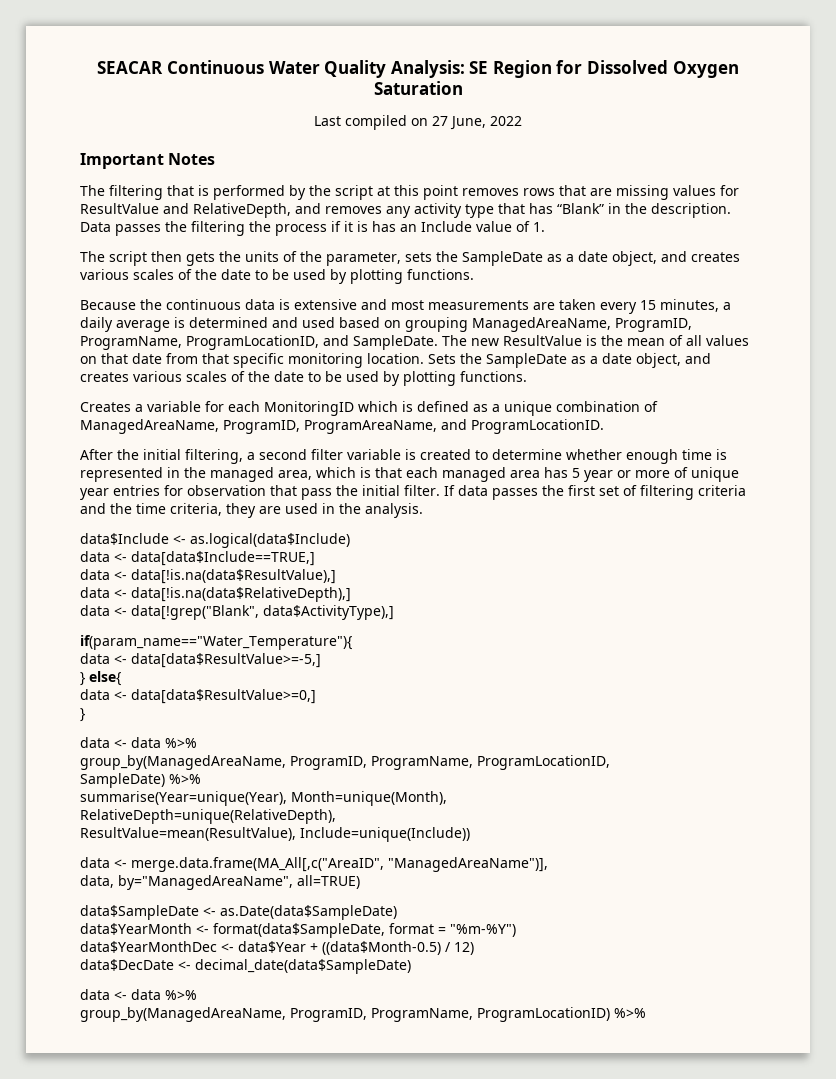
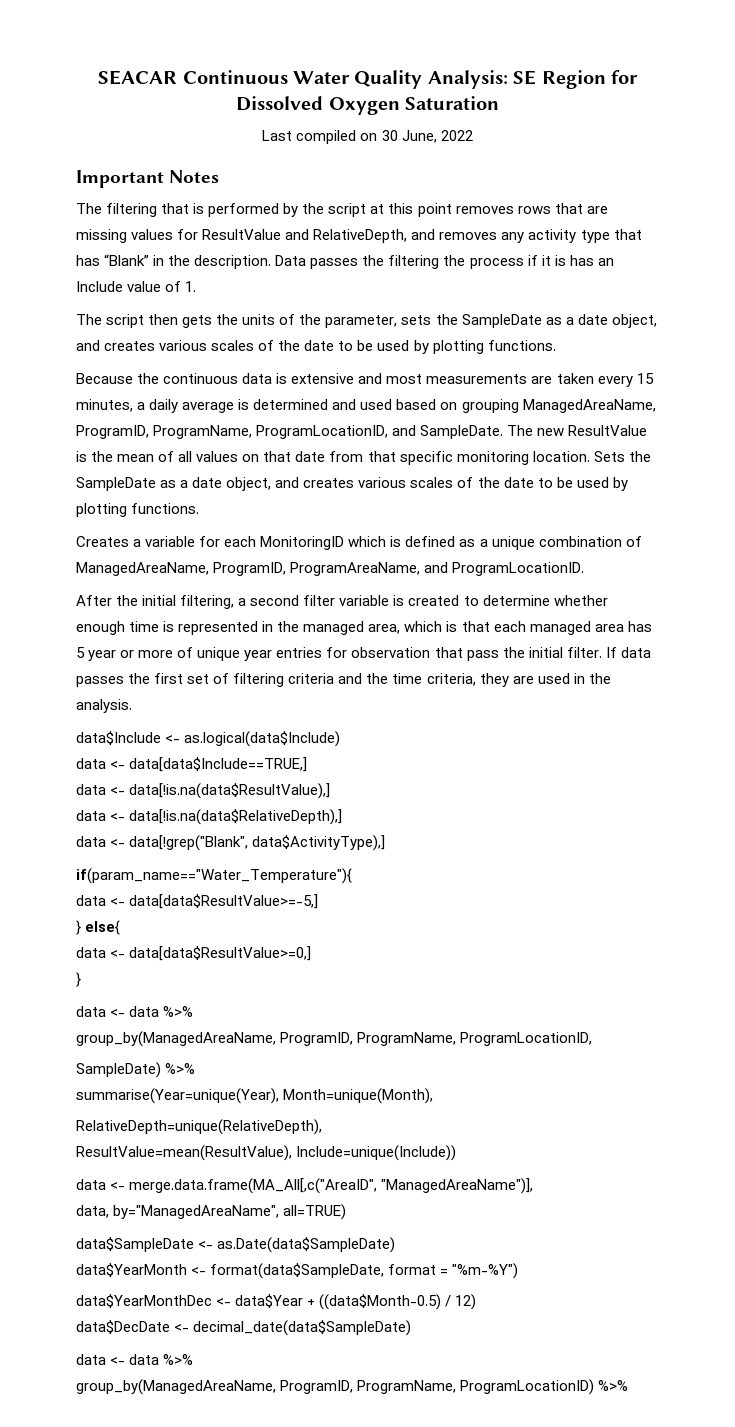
[432,116,448,126] 27 -> [381,130,398,141] 30

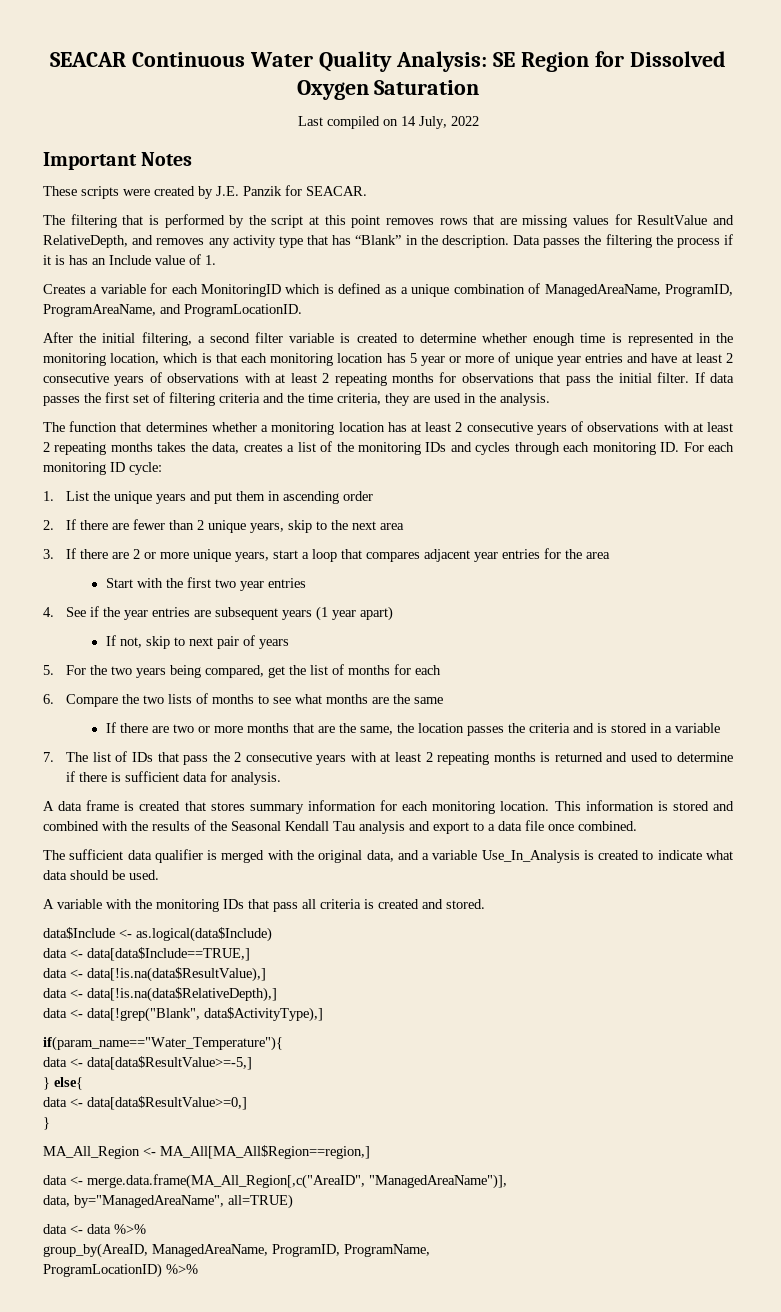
[381,130,437,143] 30 June, -> [400,116,447,129] 14 July,
(220, 176) none -> [43,185,367,199] // These scripts were created by J.E. Panzik for SEACAR.
[76,314,657,328] [76,340,556,354] [76,373,654,387] [76,399,656,413] [76,425,648,439] [76,451,651,465] [76,477,628,491] [76,503,200,517] // The script then gets the units of the parameter, sets the SampleDate as a date object, and creates various scales of the date to be used by plotting functions. // Because the continuous data is extensive and most measurements are taken every 15 minutes, a daily average is determined and used based on grouping ManagedAreaName, ProgramID, ProgramName, ProgramLocationID, and SampleDate. The new ResultValue is the mean of all values on that date from that specific monitoring location. Sets the SampleDate as a date object, and creates various scales of the date to be used by plotting functions. -> (216, 260) none
[303,621,401,635] managed area, -> [43,353,160,366] monitoring location,
[529,621,624,635] managed area -> [270,353,384,366] monitoring location
[326,647,431,658] for observation -> [627,353,733,363] [43,372,534,386] and have at least 2 consecutive years of observations with at least 2 repeating months for observations
(132, 706) none -> [43,421,733,435] [43,441,735,455] [43,462,162,475] [43,491,374,504] [43,519,405,533] [43,548,611,562] [105,577,306,591] [43,606,394,621] [105,635,289,649] [43,664,442,678] [43,693,444,707] [105,722,720,736] [43,751,733,765] [66,771,282,785] [43,800,735,814] [43,820,637,834] [43,849,734,863] [43,870,159,880] [43,899,485,912] // The function that determines whether a monitoring location has at least 2 consecutive years of observations with at least 2 repeating months takes the data, creates a list of the monitoring IDs and cycles through each monitoring ID. For each monitoring ID cycle: // 1. List the unique years and put them in ascending order // 2. If there are fewer than 2 unique years, skip to the next area // 3. If there are 2 or more unique years, start a loop that compares adjacent year entries for the area // Start with the first two year entries // 4. See if the year entries are subsequent years (1 year apart) // If not, skip to next pair of years // 5. For the two years being compared, get the list of months for each // 6. Compare the two lists of months to see what months are the same // If there are two or more months that are the same, the location passes the criteria and is stored in a variable // 7. The list of IDs that pass the 2 consecutive years with at least 2 repeating months is returned and used to determine if there is sufficient data for analysis. // A data frame is created that stores summary information for each monitoring location. This information is stored and combined with the results of the Seasonal Kendall Tau analysis and export to a data file once combined. // The sufficient data qualifier is merged with the original data, and a variable Use_In_Analysis is created to indicate what data should be used. // A variable with the monitoring IDs that pass all criteria is created and stored.
[76,1006,194,1017] [76,1031,593,1047] [76,1062,196,1078] [76,1088,434,1104] [76,1119,322,1135] [76,1145,457,1161] [76,1178,378,1194] data <- data %>% // group_by(ManagedAreaName, ProgramID, ProgramName, ProgramLocationID, // SampleDate) %>% // summarise(Year=unique(Year), Month=unique(Month), // RelativeDepth=unique(RelativeDepth), // ResultValue=mean(ResultValue), Include=unique(Include)) // data <- merge.data.frame(MA_All[,c("AreaID", -> [43,1145,370,1159] [43,1174,365,1189] MA_All_Region <- MA_All[MA_All$Region==region,] // data <- merge.data.frame(MA_All_Region[,c("AreaID",
[76,1237,396,1253] [76,1263,519,1279] [76,1294,477,1310] [76,1320,412,1336] [76,1354,194,1365] [76,1379,457,1395] // data$SampleDate <- as.Date(data$SampleDate) // data$YearMonth <- format(data$SampleDate, format = "%m-%Y") // data$YearMonthDec <- data$Year + ((data$Month-0.5) / 12) // data$DecDate <- decimal_date(data$SampleDate) // data <- data %>% // group_by(ManagedAreaName, ProgramID, ProgramName, -> [43,1224,146,1234] [43,1243,430,1258] // data <- data %>% // group_by(AreaID, ManagedAreaName, ProgramID, ProgramName, //

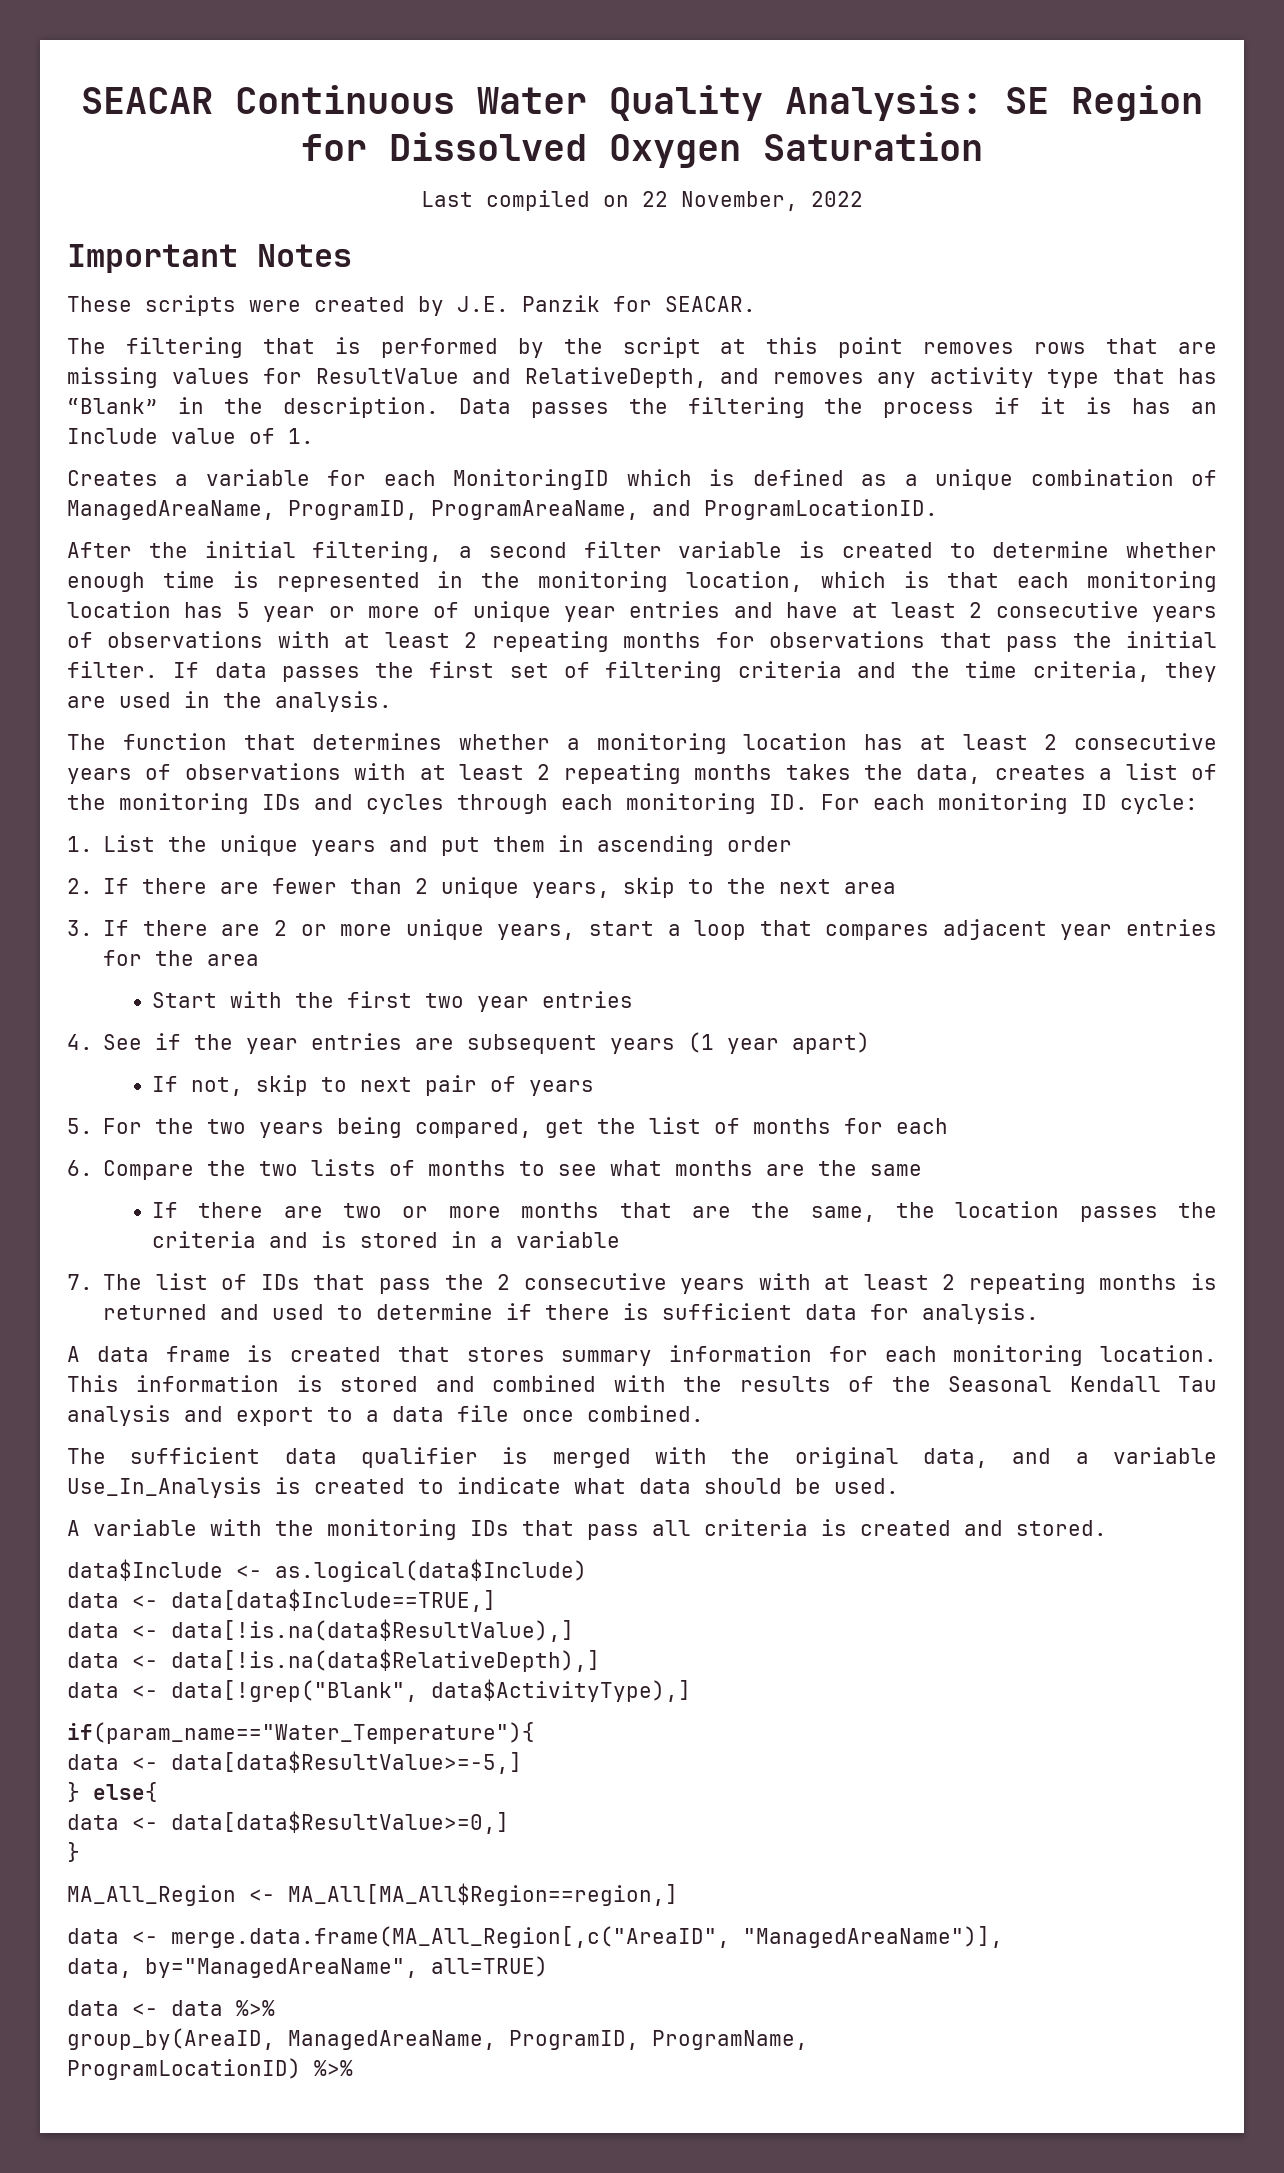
[400,116,447,129] 14 July, -> [642,191,798,211] 22 November,

